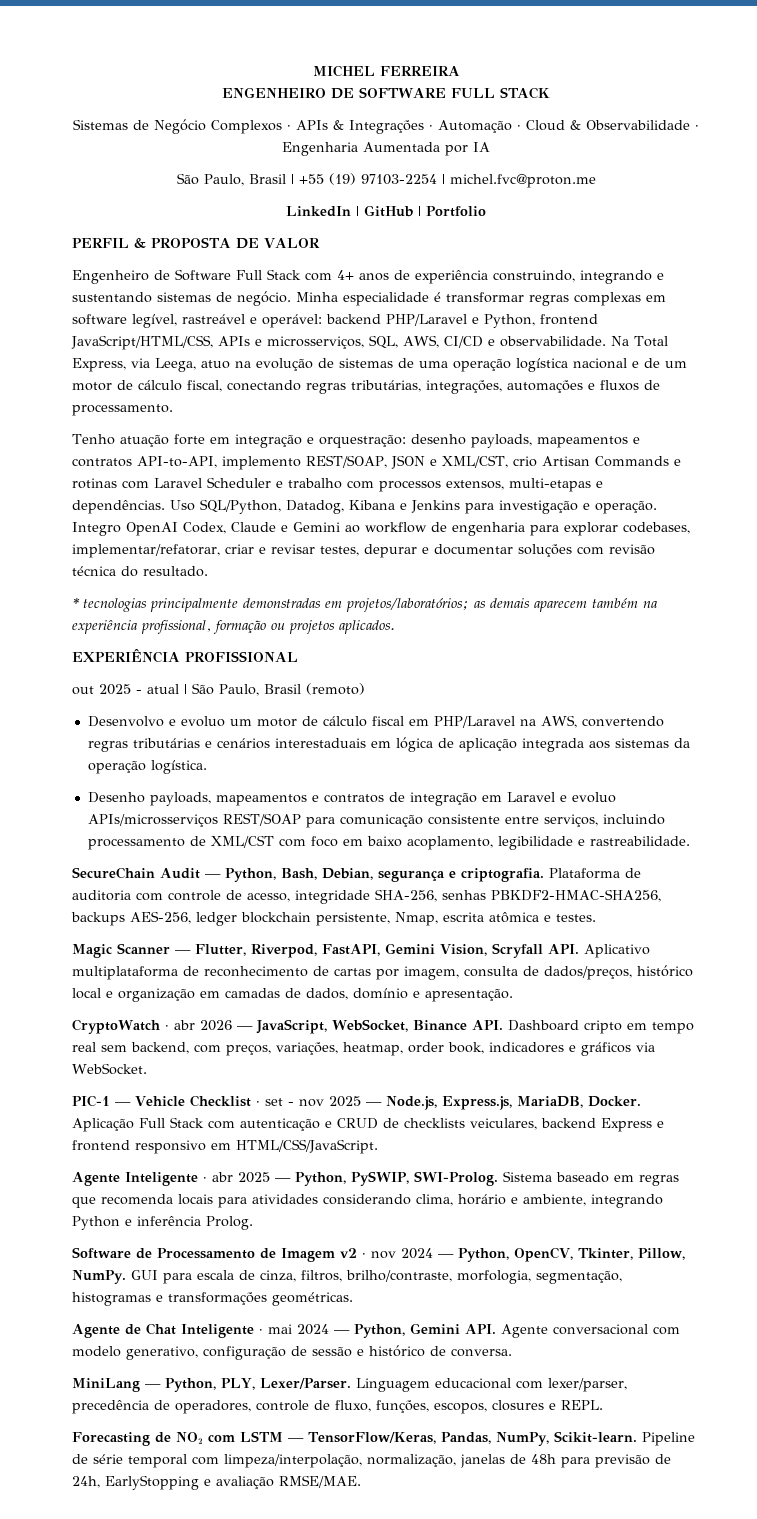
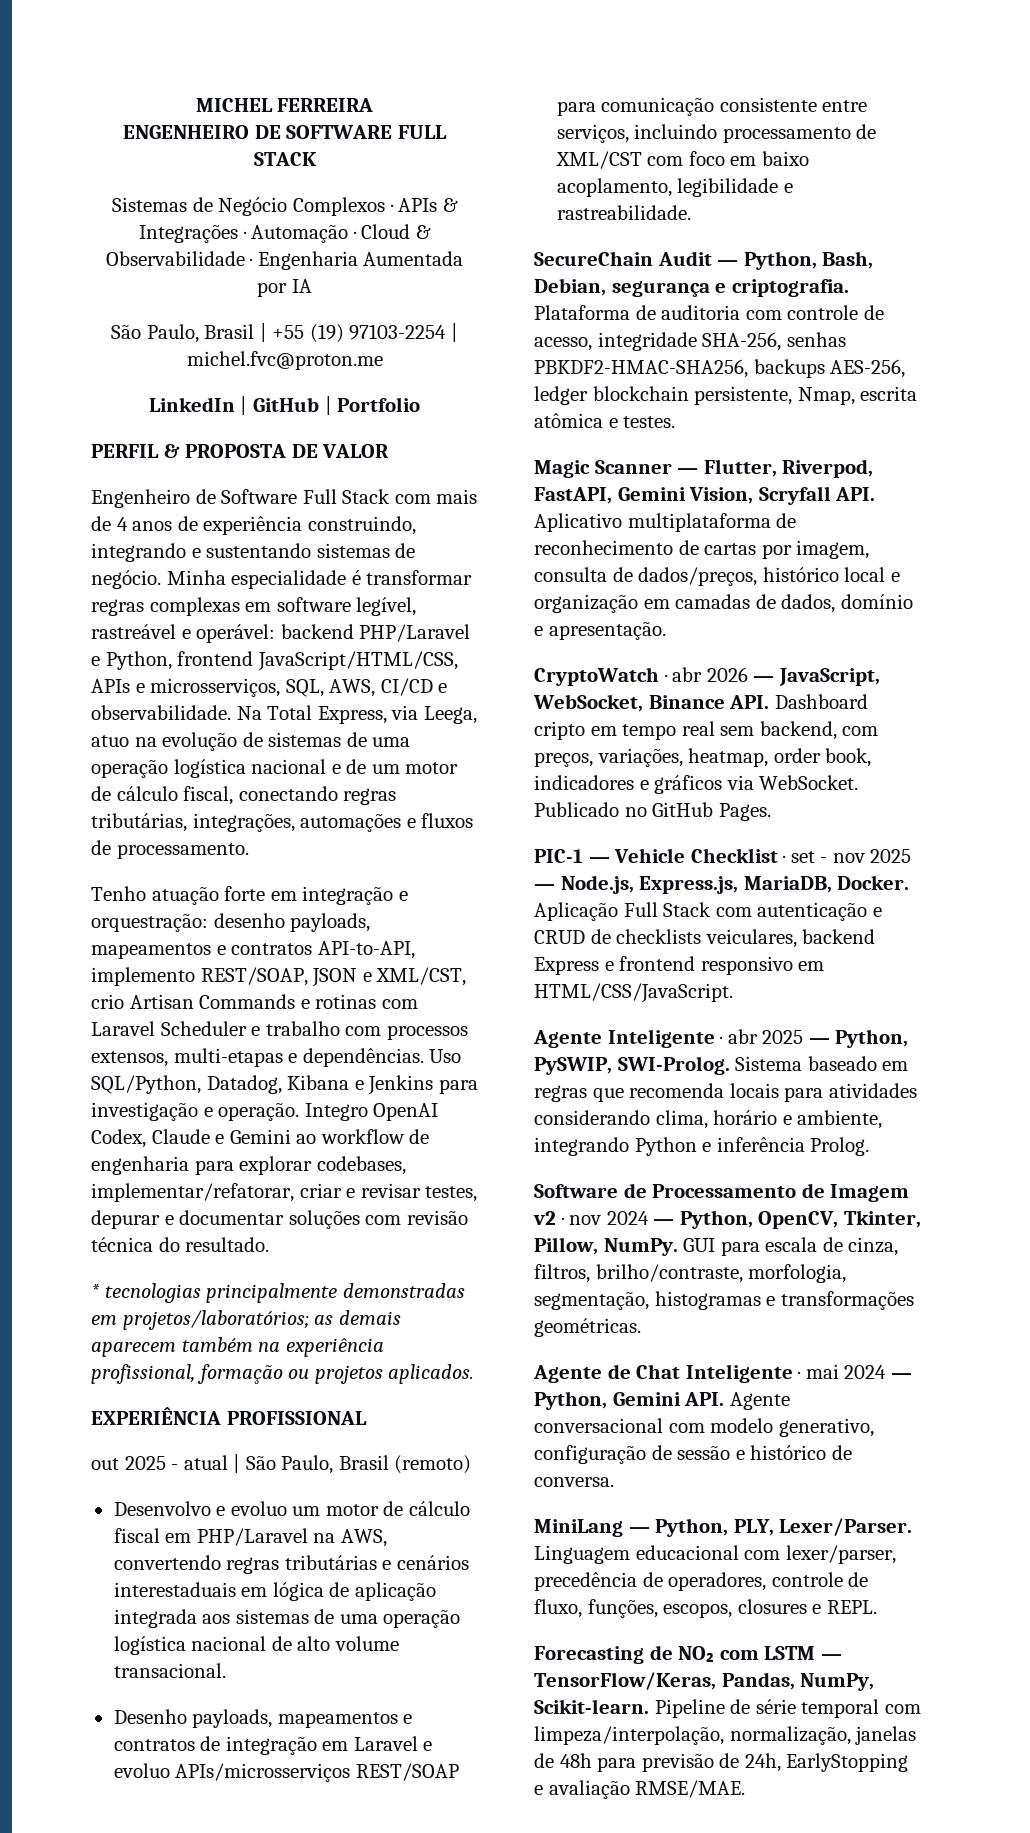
[337,270,354,280] 4+ -> [436,489,478,504] [91,516,128,531] mais de 4
[673,738,690,748] [87,760,207,774] da operação logística. -> [314,1609,461,1628] [113,1636,399,1655] [113,1663,226,1678] de uma operação logística nacional de alto volume transacional.
(147, 1069) none -> [534,802,771,821] Publicado no GitHub Pages.

